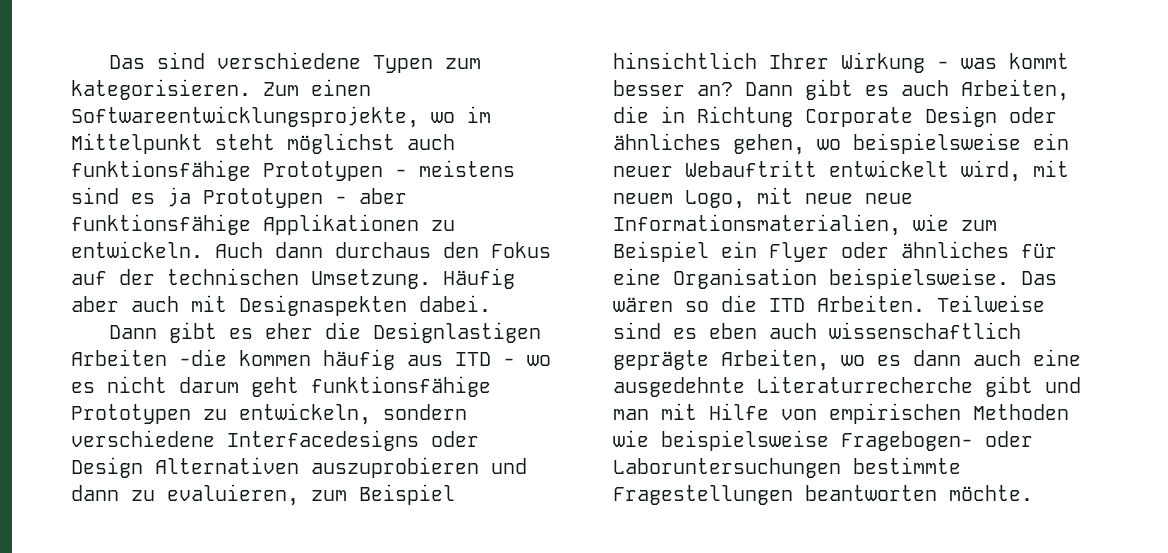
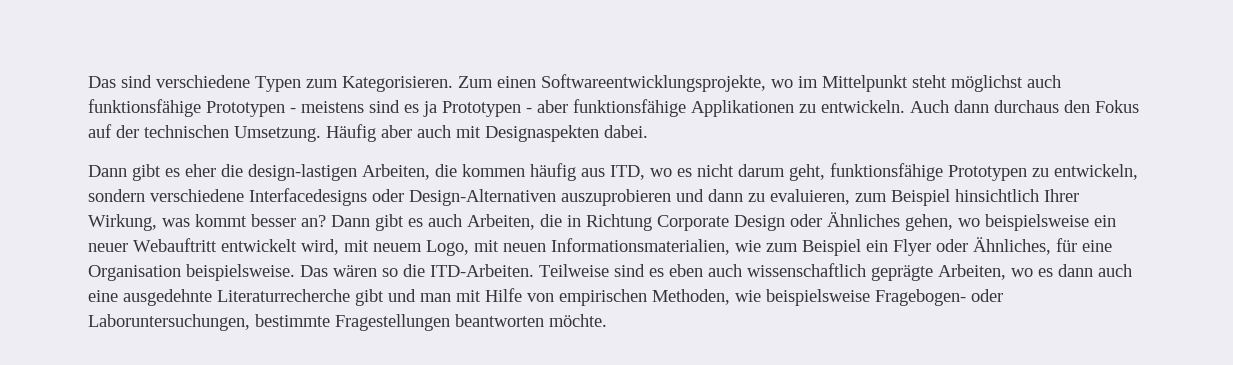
[71,79,251,100] kategorisieren. -> [342,76,453,92] Kategorisieren.
[372,322,541,343] [71,349,227,366] Designlastigen Arbeiten -die -> [248,164,457,181] design-lastigen Arbeiten, die
[455,352,515,366] ITD - -> [610,165,645,180] ITD,
[251,377,299,397] geht -> [789,164,825,181] geht,
[71,457,299,478] Design Alternativen -> [409,189,556,206] Design-Alternativen
[841,52,949,73] Wirkung - -> [88,214,157,231] Wirkung,
[613,133,721,150] ähnliches -> [827,212,900,227] Ähnliches
[805,193,913,204] neue neue -> [503,243,546,252] neuen
[901,241,1009,258] ähnliches -> [973,237,1051,255] Ähnliches,
[769,295,925,312] ITD Arbeiten. -> [430,264,534,277] ITD-Arbeiten.
[973,404,1069,420] Methoden -> [652,289,730,305] Methoden,
[613,458,841,478] Laboruntersuchungen -> [88,314,250,331] Laboruntersuchungen,

